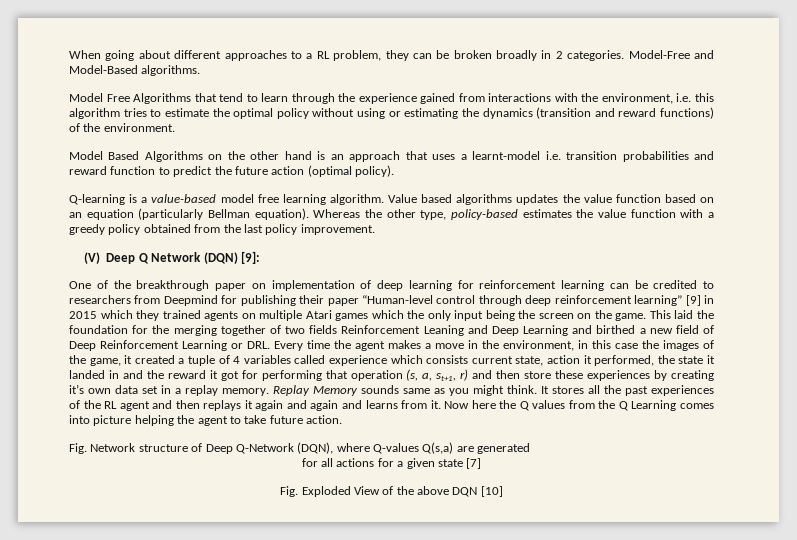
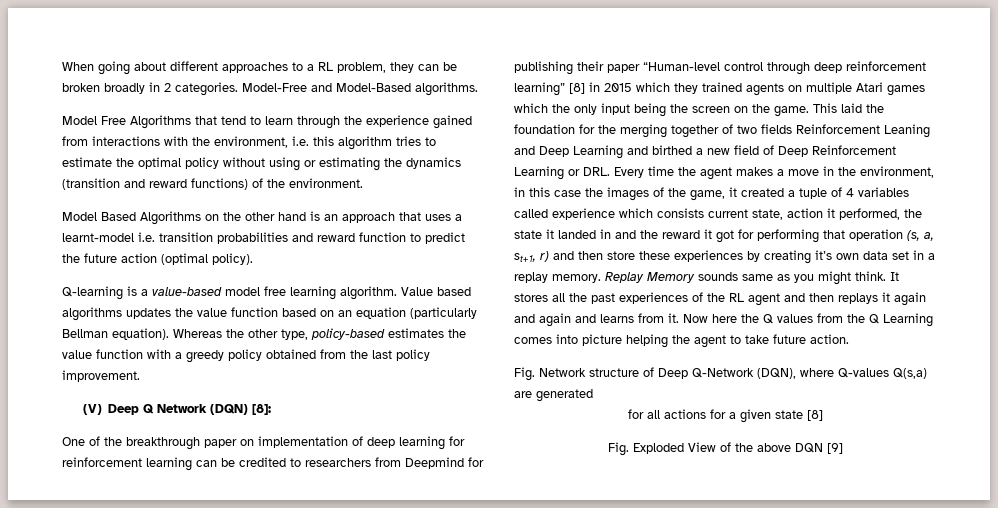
[240,251,260,264] [9]: -> [252,404,272,415] [8]:
[685,295,701,306] [9] -> [569,83,585,94] [8]
[466,458,482,469] [7] -> [806,410,823,421] [8]
[480,486,503,497] [10] -> [826,443,843,454] [9]

